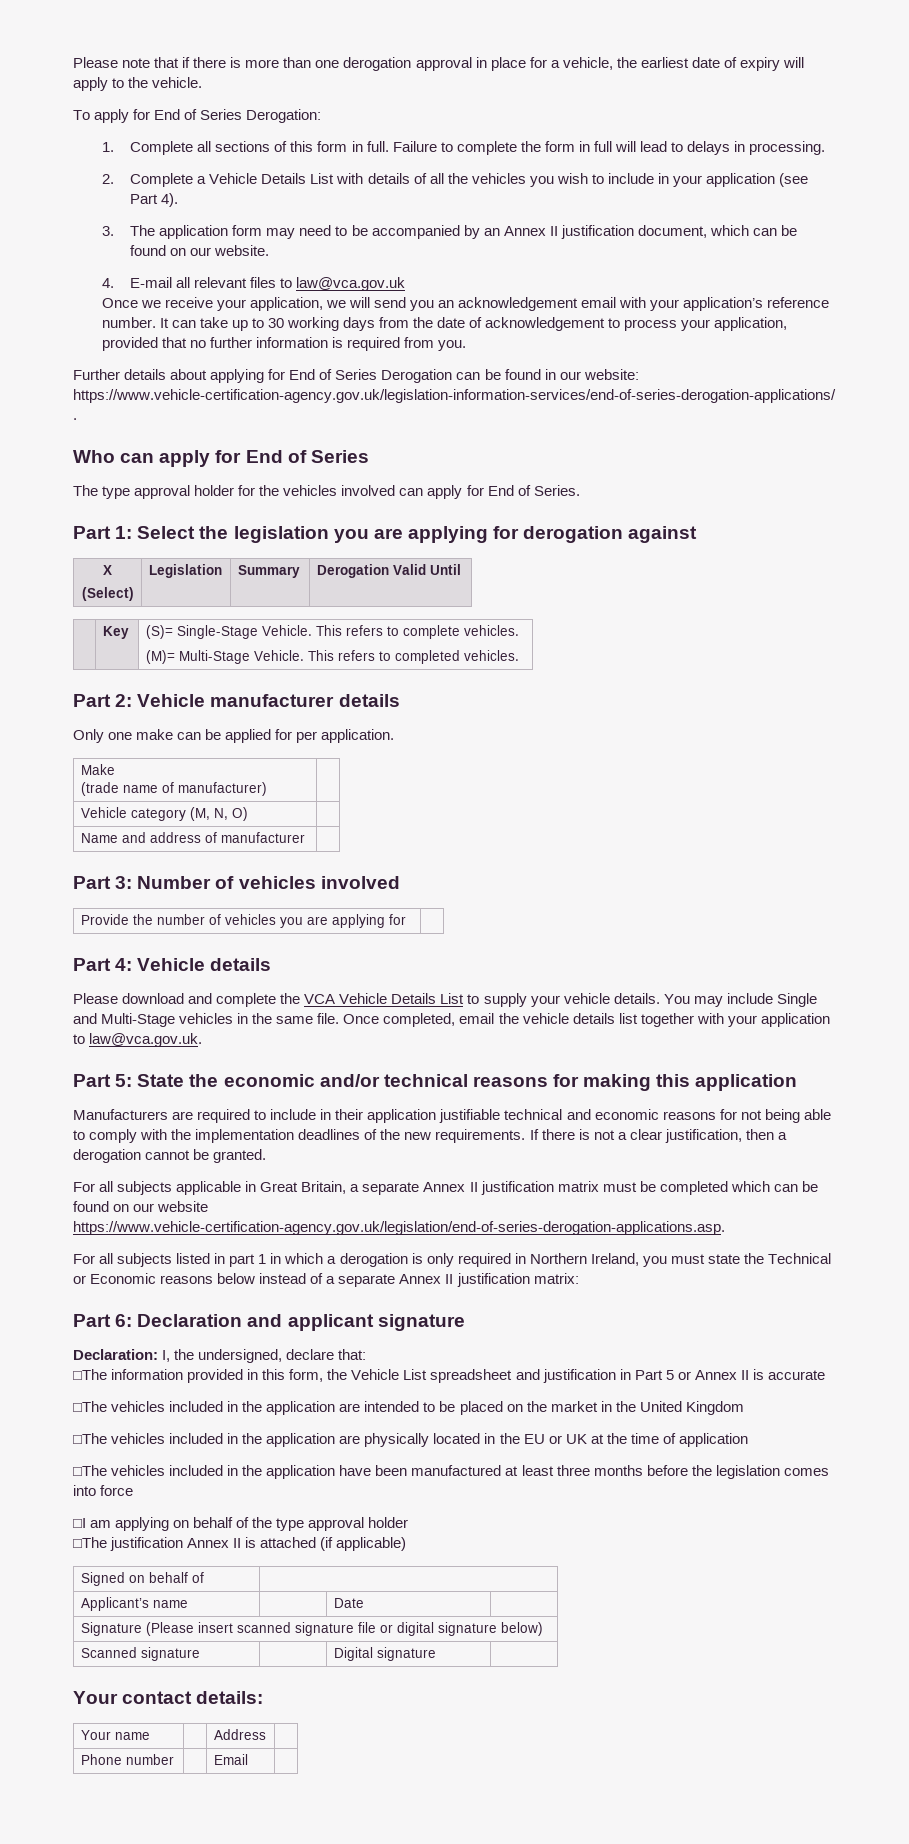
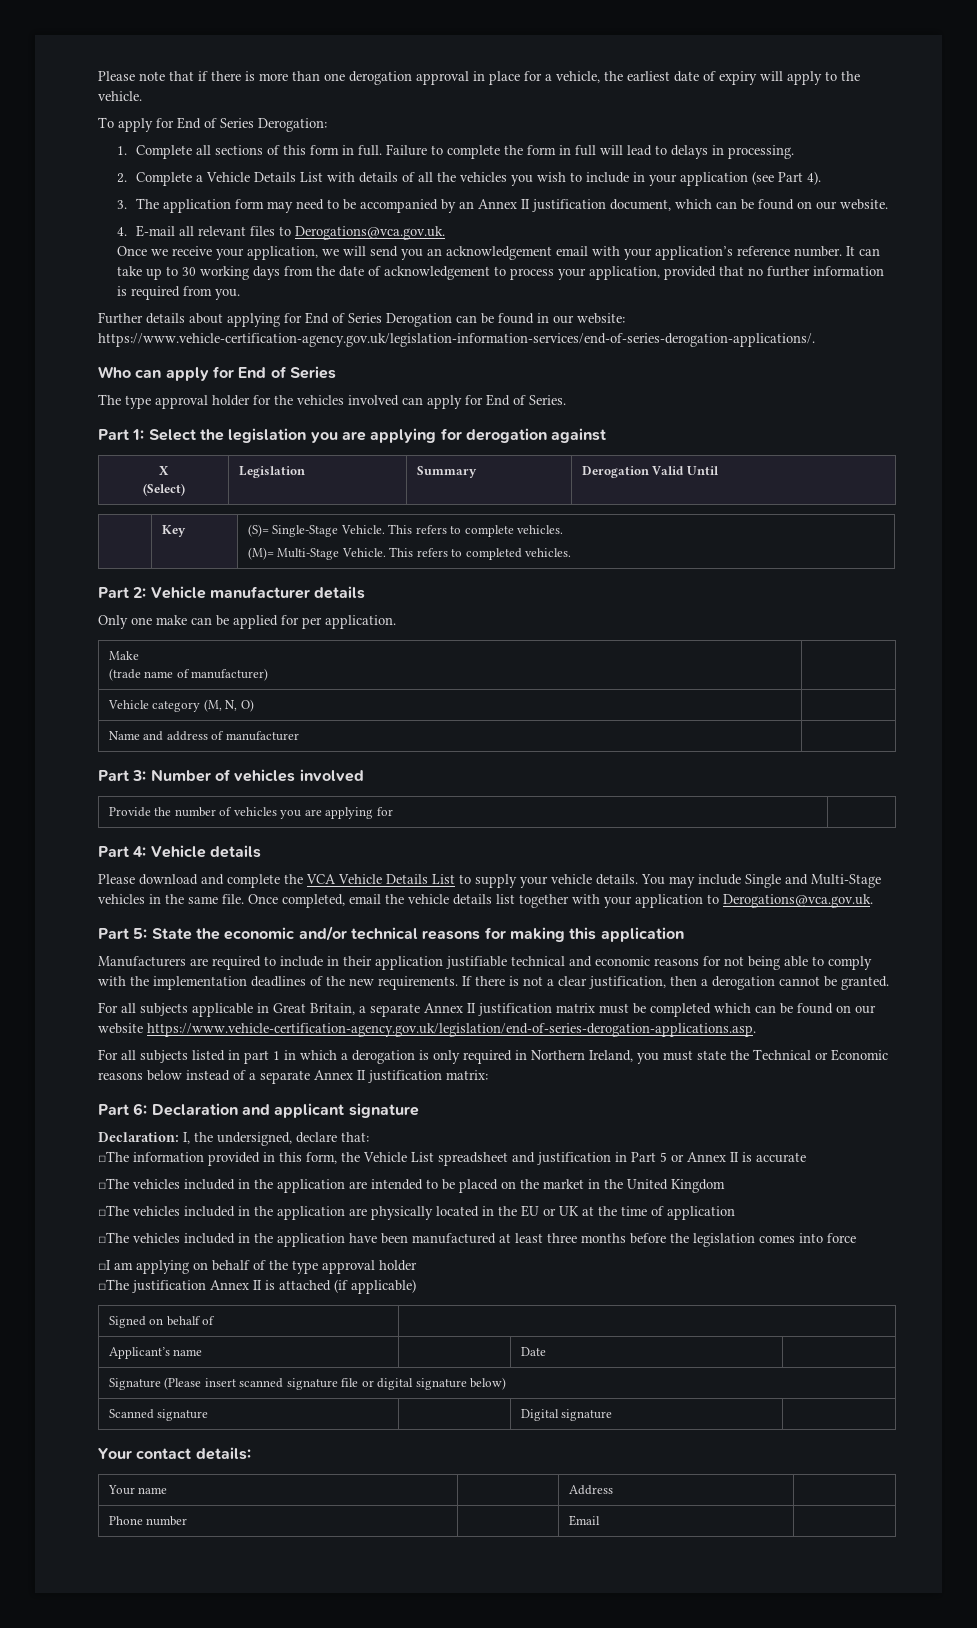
[296,277,406,291] law@vca.gov.uk -> [294,226,445,240] Derogations@vca.gov.uk.
[89,1033,203,1047] law@vca.gov.uk. -> [723,894,873,908] Derogations@vca.gov.uk.

